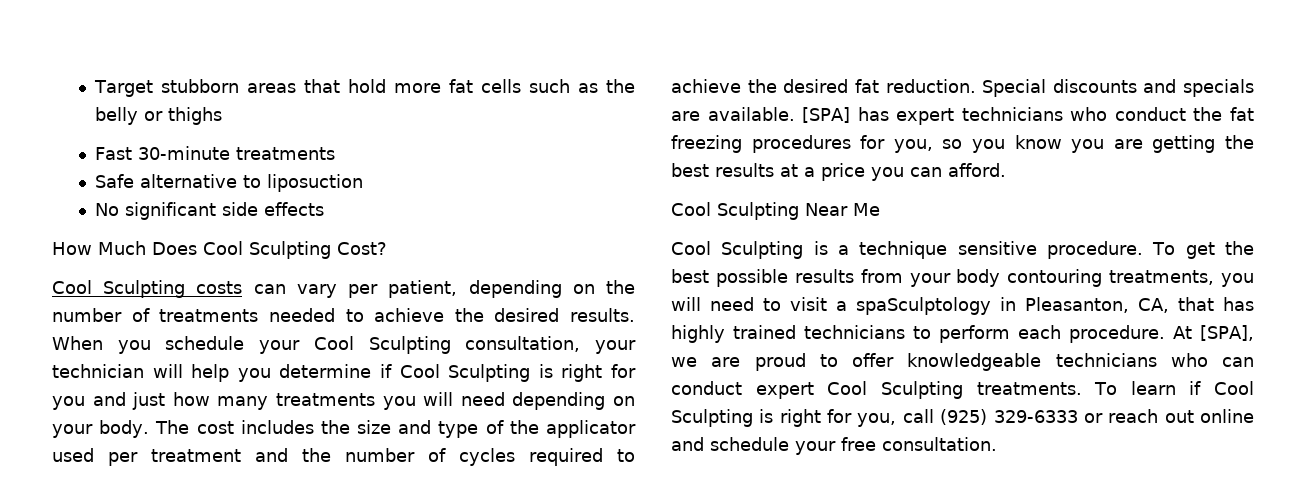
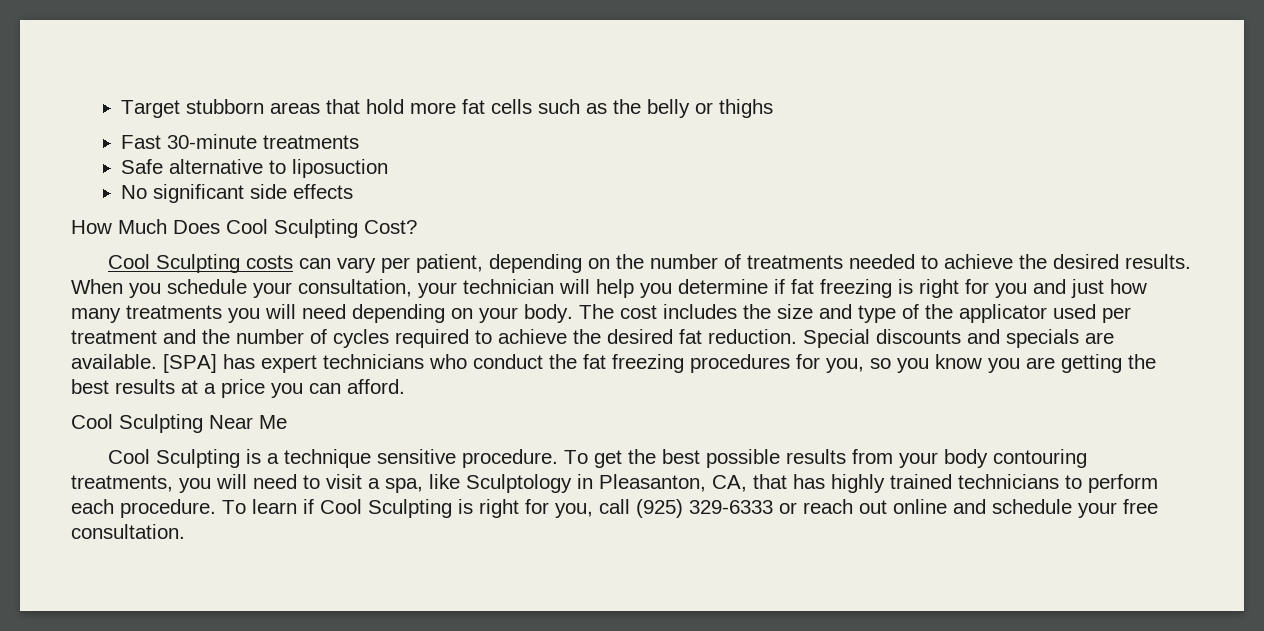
[313,336,451,354] Cool Sculpting -> (292, 290) none
[399,364,531,382] Cool Sculpting -> [791,279,892,298] fat freezing
[856,297,991,315] spaSculptology -> [385,474,572,493] spa, like Sculptology
[1173,325,1255,341] [671,353,1254,371] [671,381,1082,399] At [SPA], we are proud to offer knowledgeable technicians who can conduct expert Cool Sculpting treatments. -> (216, 508) none

